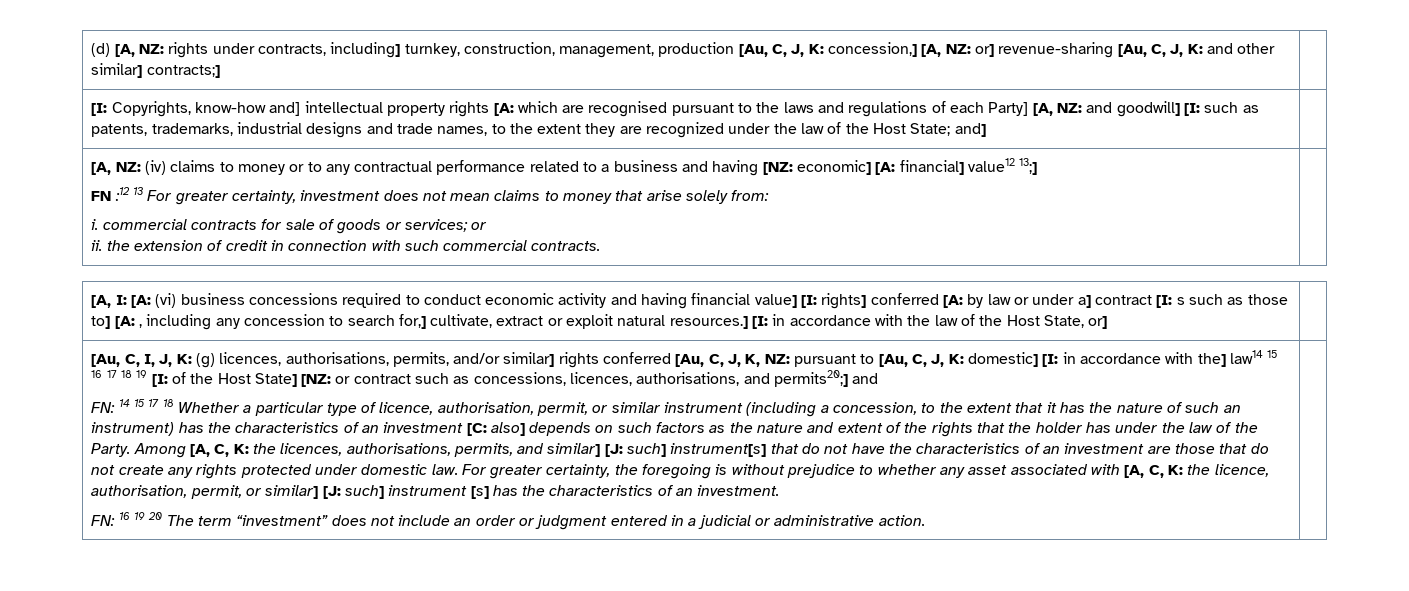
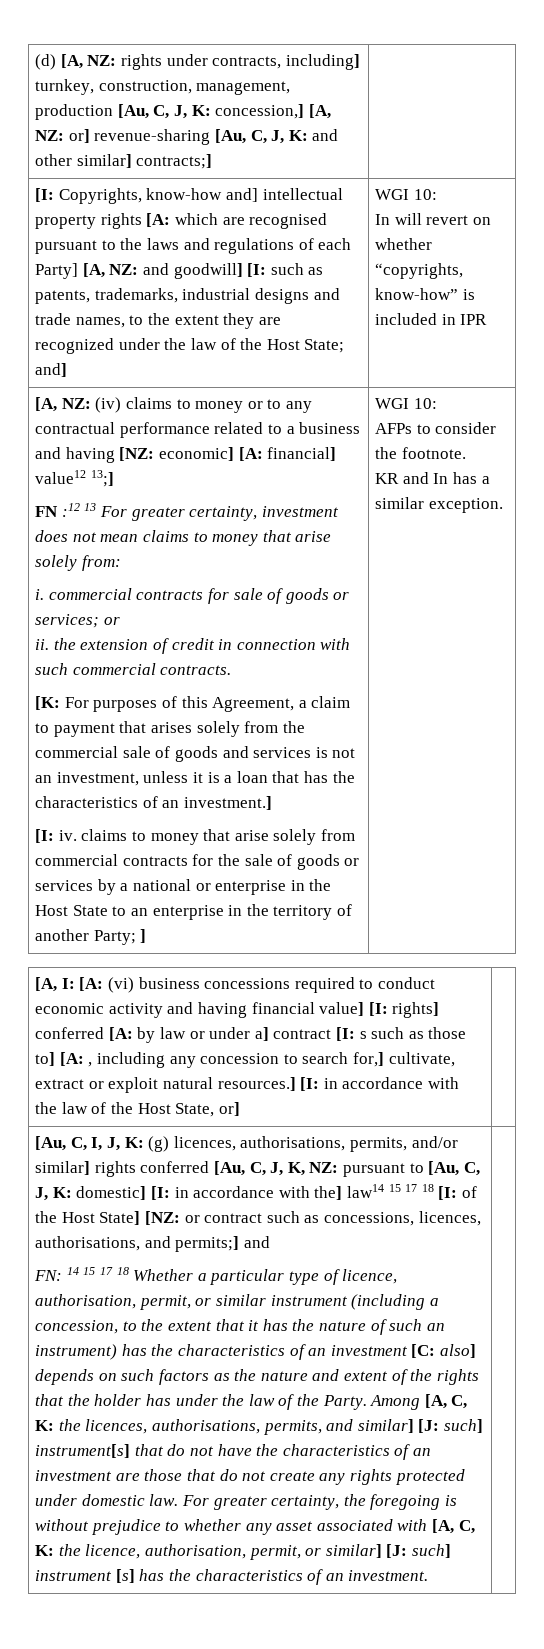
(986, 130) none -> [375,189,437,200] [375,213,492,225] [375,238,433,250] [375,263,464,279] [375,288,475,300] [375,313,488,325] WGI 10: // In will revert on whether “copyrights, know-how” is included in IPR
(601, 246) | -> [35,696,351,712] [35,721,305,737] [35,746,356,762] [35,771,355,786] [35,796,273,810] [35,829,355,845] [35,854,360,870] [35,879,332,895] [35,904,352,920] [35,929,147,945] [375,398,437,409] [375,422,497,434] [375,447,466,459] [375,472,490,484] [375,497,503,513] // [K: For purposes of this Agreement, a claim to payment that arises solely from the commercial sale of goods and services is not an investment, unless it is a loan that has the characteristics of an investment.] // [I: iv. claims to money that arise solely from commercial contracts for the sale of goods or services by a national or enterprise in the Host State to an enterprise in the territory of another Party; ] | WGI 10: // AFPs to consider the footnote. // KR and In has a similar exception.
[91,370,148,378] 16 17 18 19 -> [405,1184,434,1192] 17 18
[774,370,849,387] permits20;] -> [175,1236,240,1252] permits;]
[91,512,925,530] // FN: 16 19 20 The term “investment” does not include an order or judgment entered in a judicial or administrative action. -> (429, 1575) none

